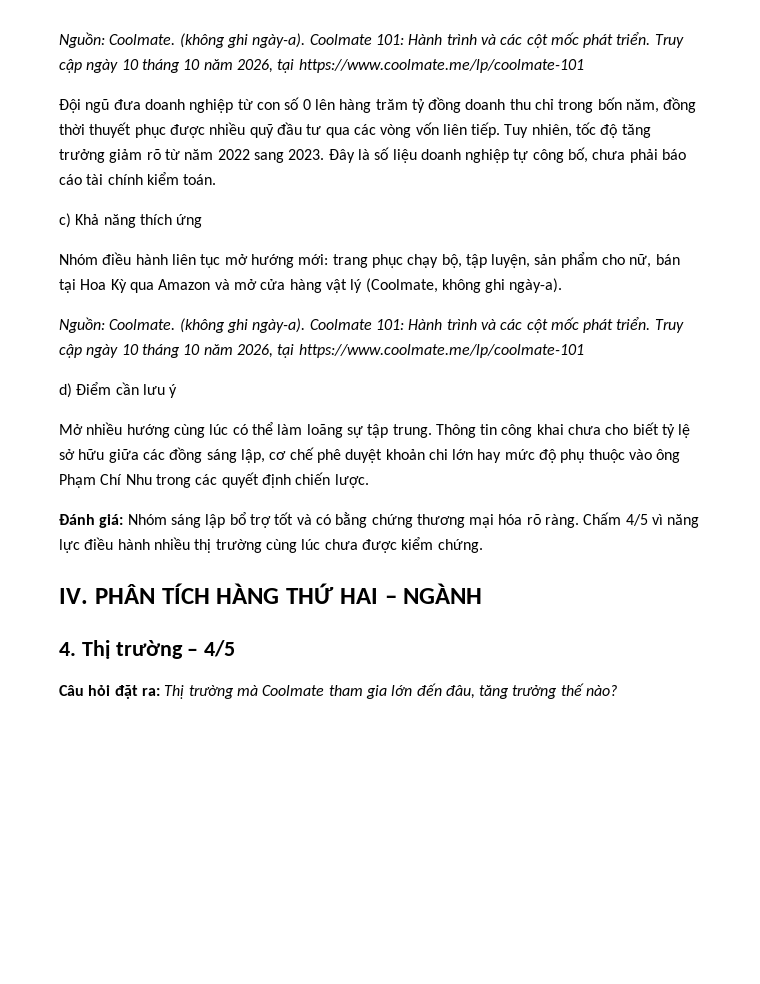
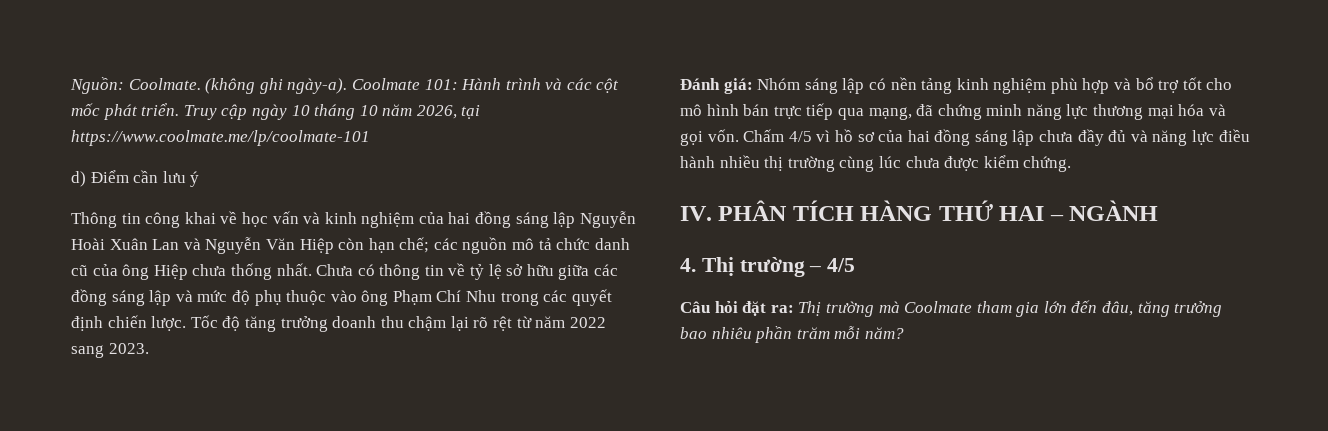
[59,97,697,113] [59,122,651,138] [59,147,687,163] [59,172,217,185] [59,213,203,228] [59,252,680,268] [59,278,563,293] [59,317,684,333] [59,344,584,358] // Đội ngũ đưa doanh nghiệp từ con số 0 lên hàng trăm tỷ đồng doanh thu chỉ trong bốn năm, đồng thời thuyết phục được nhiều quỹ đầu tư qua các vòng vốn liên tiếp. Tuy nhiên, tốc độ tăng trưởng giảm rõ từ năm 2022 sang 2023. Đây là số liệu doanh nghiệp tự công bố, chưa phải báo cáo tài chính kiểm toán. // c) Khả năng thích ứng // Nhóm điều hành liên tục mở hướng mới: trang phục chạy bộ, tập luyện, sản phẩm cho nữ, bán tại Hoa Kỳ qua Amazon và mở cửa hàng vật lý (Coolmate, không ghi ngày-a). // Nguồn: Coolmate. (không ghi ngày-a). Coolmate 101: Hành trình và các cột mốc phát triển. Truy cập ngày 10 tháng 10 năm 2026, tại https://www.coolmate.me/lp/coolmate-101 -> (370, 138) none
[59,422,659,438] Mở nhiều hướng cùng lúc có thể làm loãng sự tập trung. Thông tin công khai chưa cho biết -> [71,211,636,228] [71,237,630,254] [71,263,466,280] Thông tin công khai về học vấn và kinh nghiệm của hai đồng sáng lập Nguyễn Hoài Xuân Lan và Nguyễn Văn Hiệp còn hạn chế; các nguồn mô tả chức danh cũ của ông Hiệp chưa thống nhất. Chưa có thông tin về
[240,447,502,463] lập, cơ chế phê duyệt khoản chi lớn hay -> [149,290,193,306] lập và
(369, 481) none -> [190,315,606,332] [71,343,149,358] Tốc độ tăng trưởng doanh thu chậm lại rõ rệt từ năm 2022 sang 2023.
[229,512,664,528] bổ trợ tốt và có bằng chứng thương mại hóa rõ ràng. Chấm 4/5 vì -> [868,77,1233,94] [680,103,1226,120] [680,129,1148,146] có nền tảng kinh nghiệm phù hợp và bổ trợ tốt cho mô hình bán trực tiếp qua mạng, đã chứng minh năng lực thương mại hóa và gọi vốn. Chấm 4/5 vì hồ sơ của hai đồng sáng lập chưa đầy đủ và
[560,683,618,696] thế nào? -> [680,326,904,343] bao nhiêu phần trăm mỗi năm?

